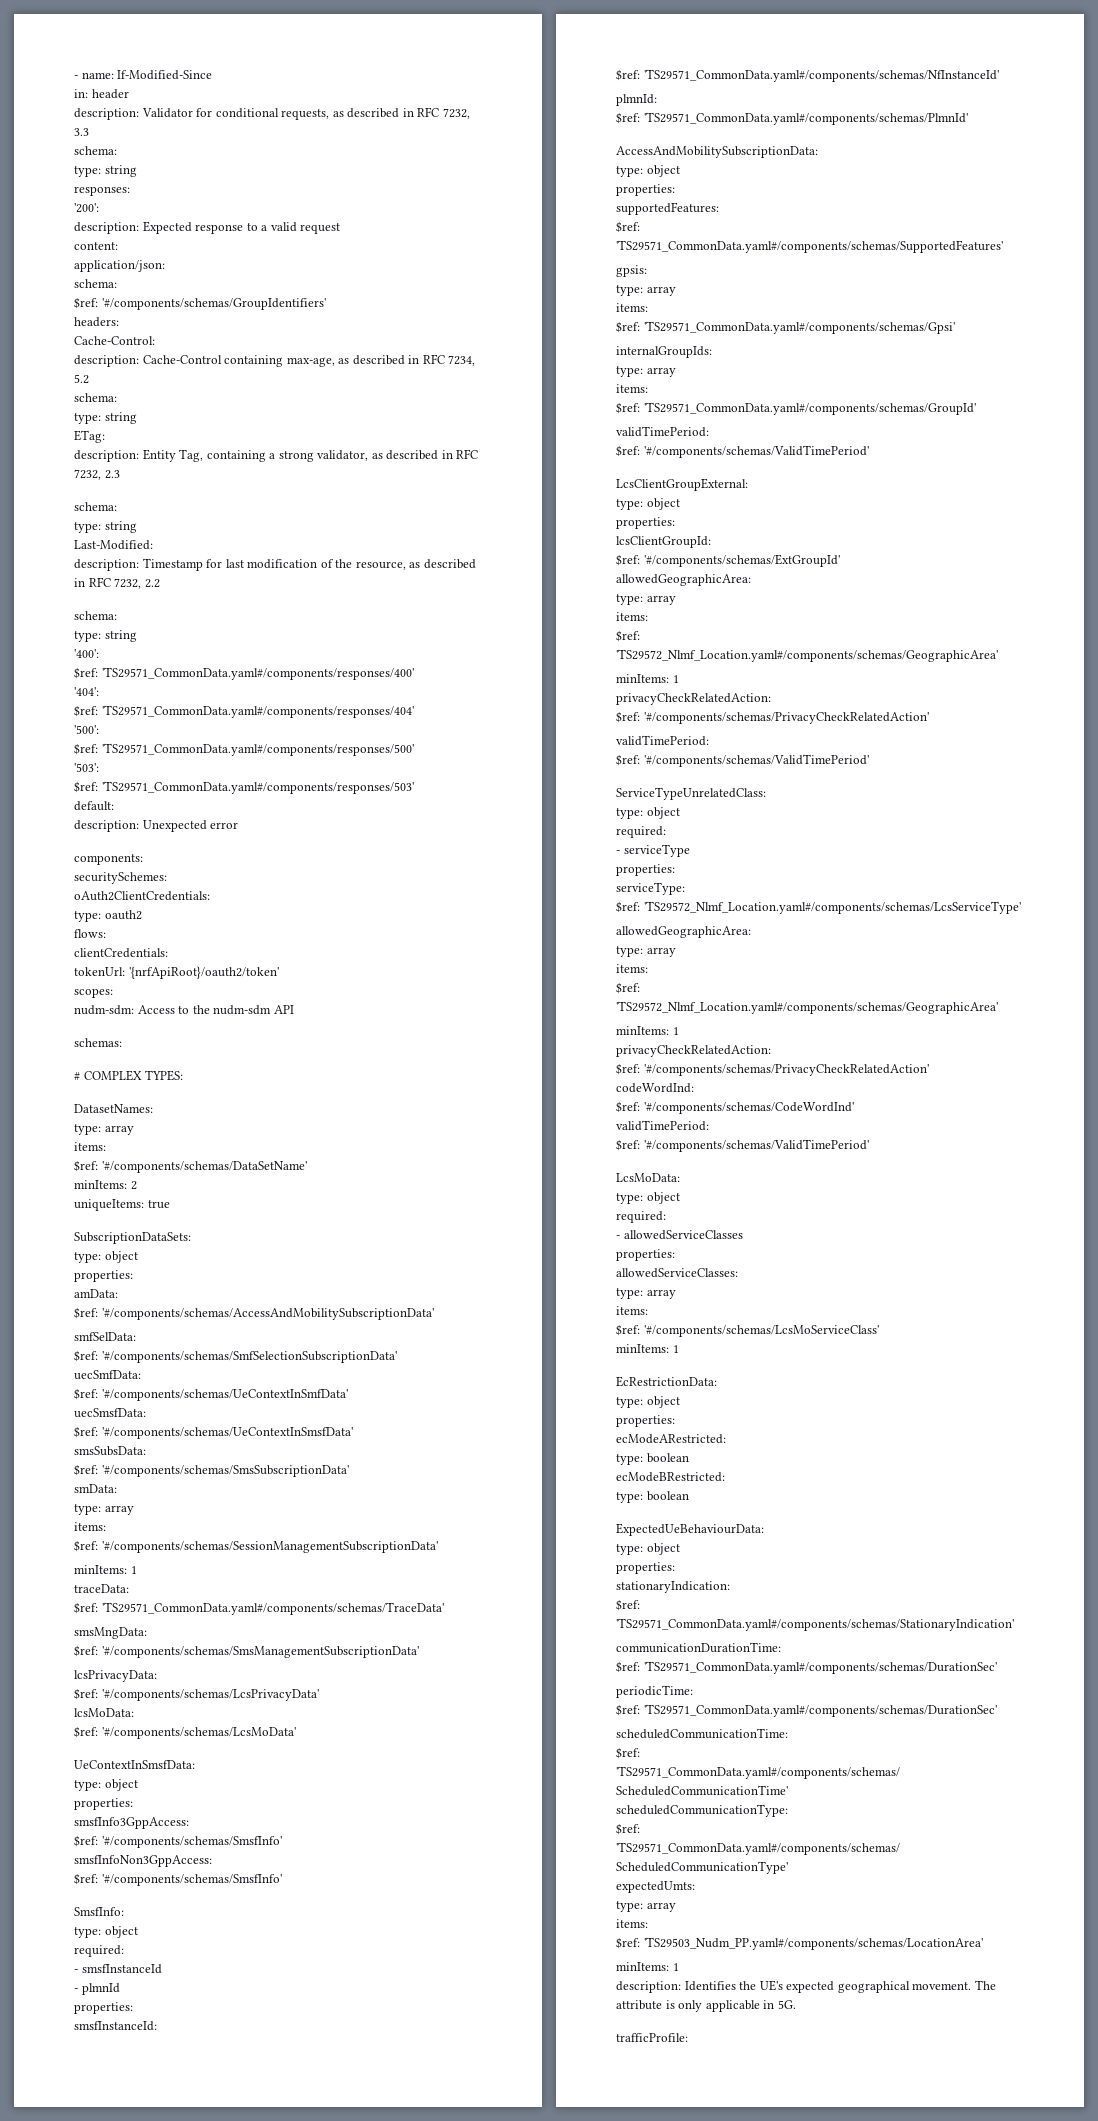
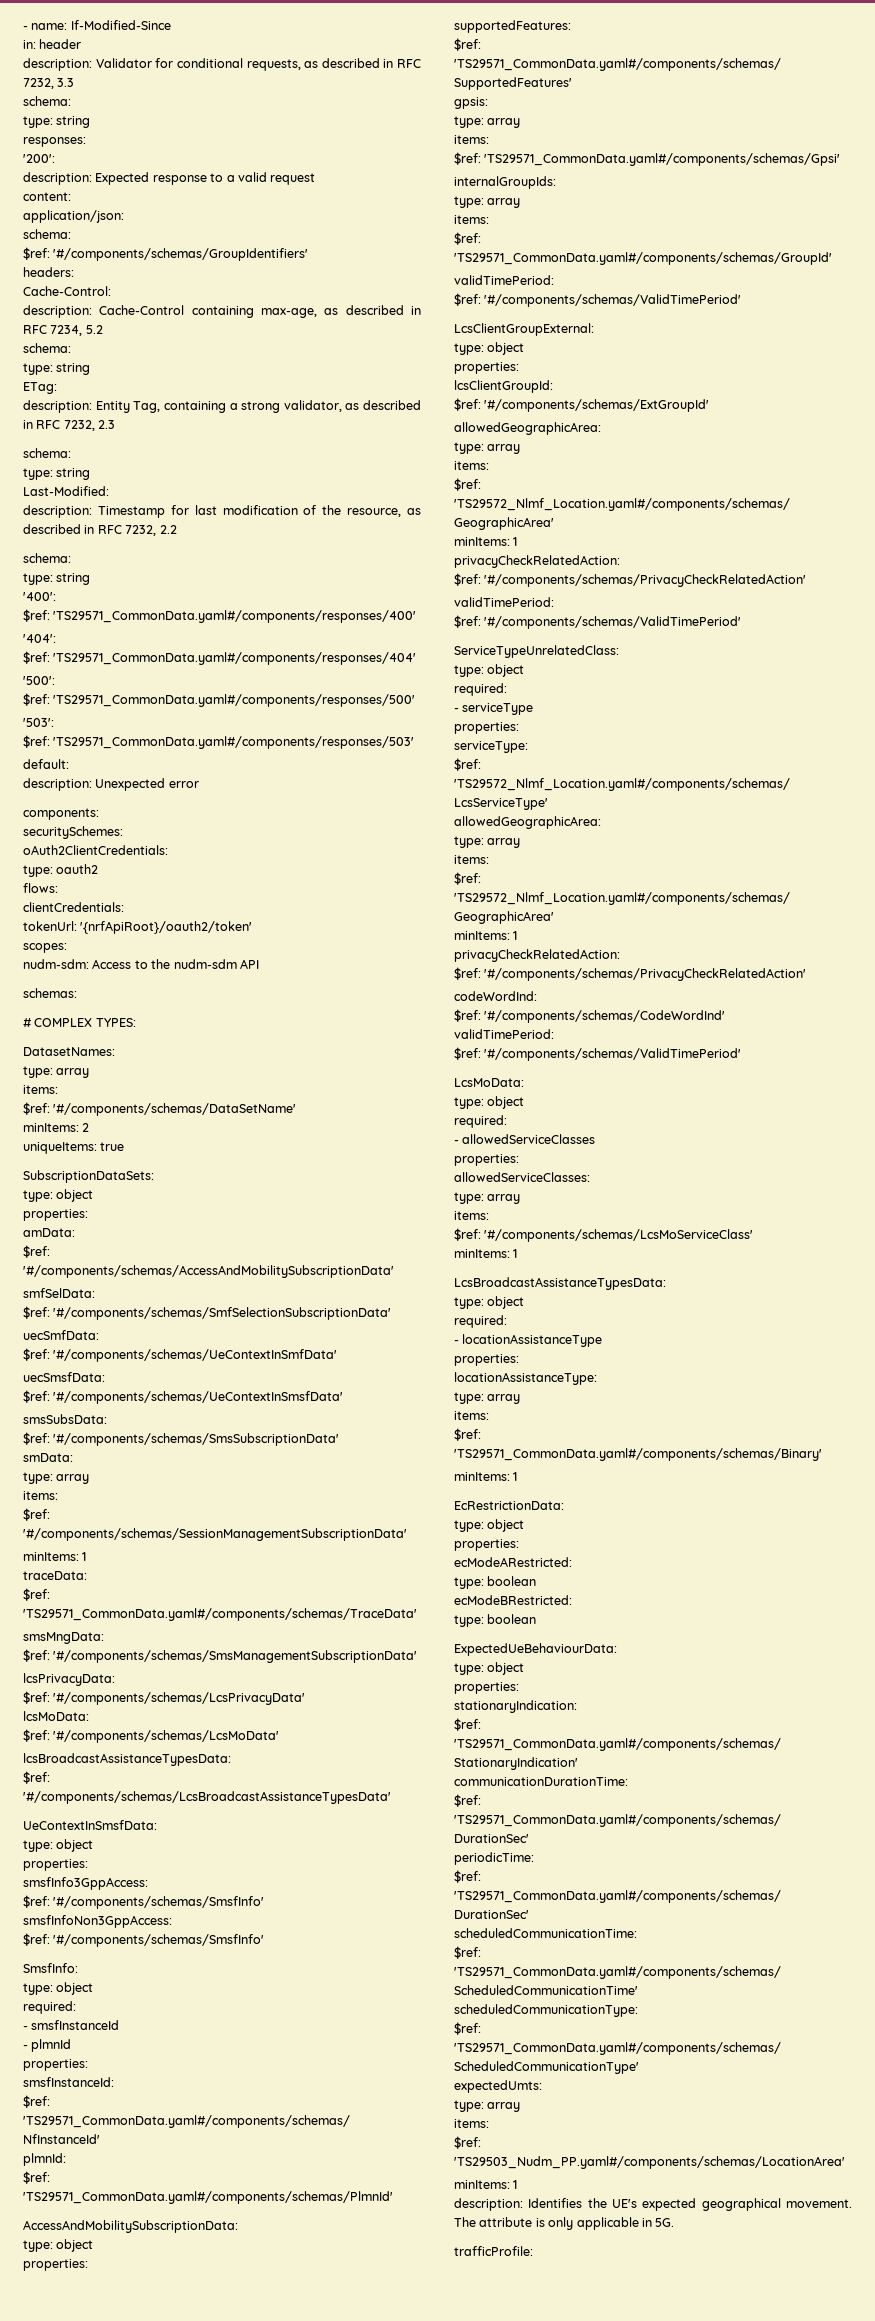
(296, 1733) none -> [23,1753,231,1766] [23,1771,50,1784] [23,1791,391,1804] // lcsBroadcastAssistanceTypesData: // $ref: '#/components/schemas/LcsBroadcastAssistanceTypesData'
(679, 1349) none -> [454,1277,666,1290] [454,1296,525,1309] [454,1315,507,1328] [454,1334,603,1347] [454,1354,519,1366] [454,1372,597,1385] [454,1392,521,1404] [454,1411,489,1420] [454,1428,481,1441] [454,1448,822,1461] [454,1472,518,1481] // LcsBroadcastAssistanceTypesData: // type: object // required: // - locationAssistanceType // properties: // locationAssistanceType: // type: array // items: // $ref: 'TS29571_CommonData.yaml#/components/schemas/Binary' // minItems: 1

